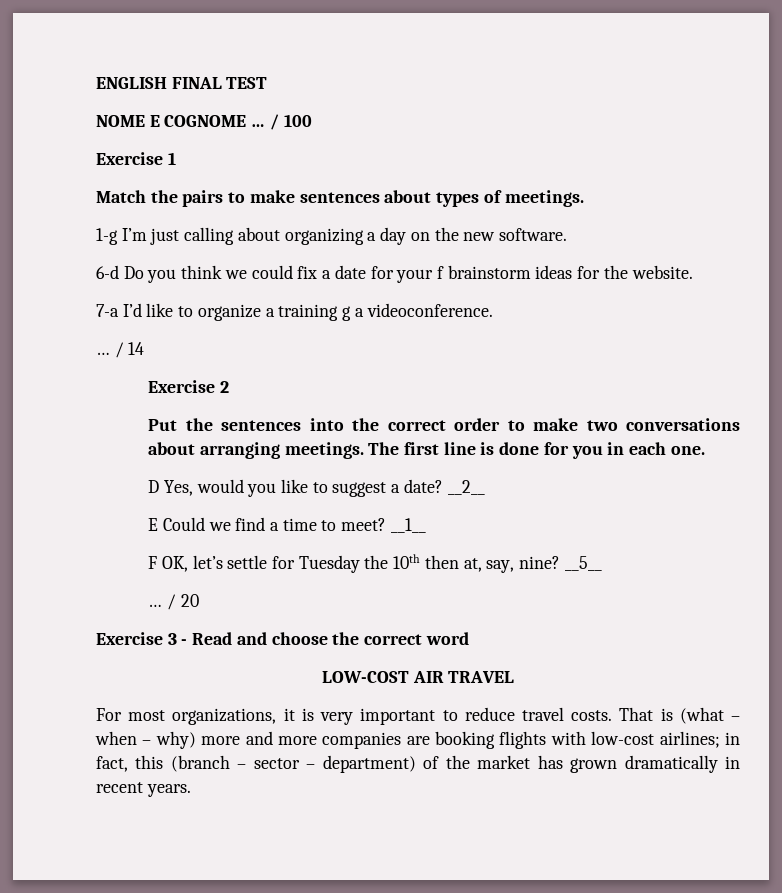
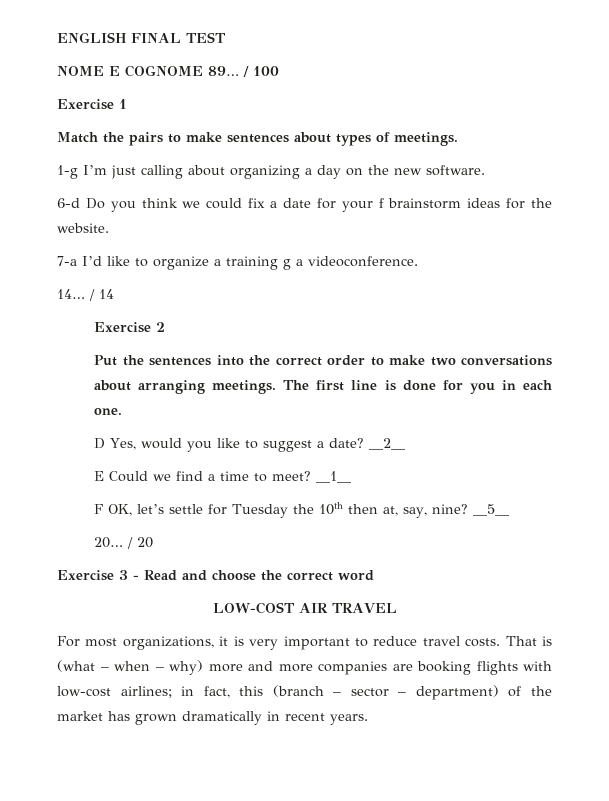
[251,124,266,127] … -> [208,66,239,76] 89…
[96,352,110,355] … -> [57,289,85,299] 14…
[148,604,163,607] … -> [94,537,124,548] 20…

